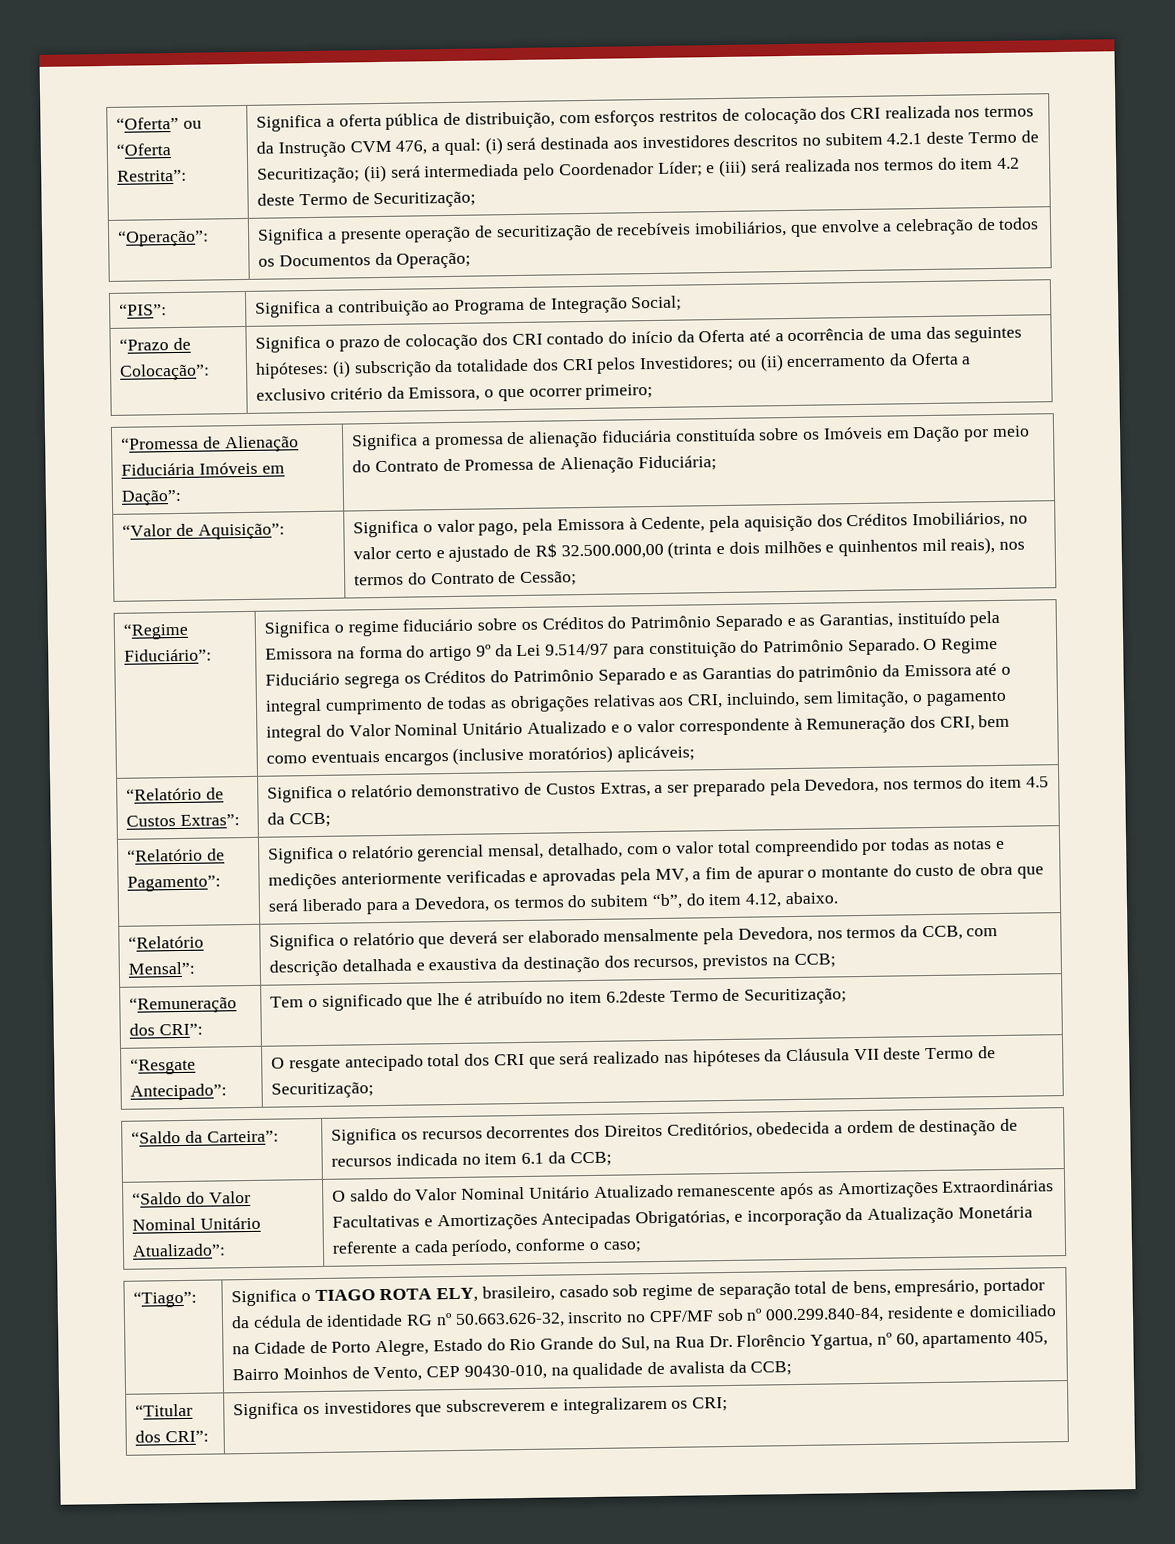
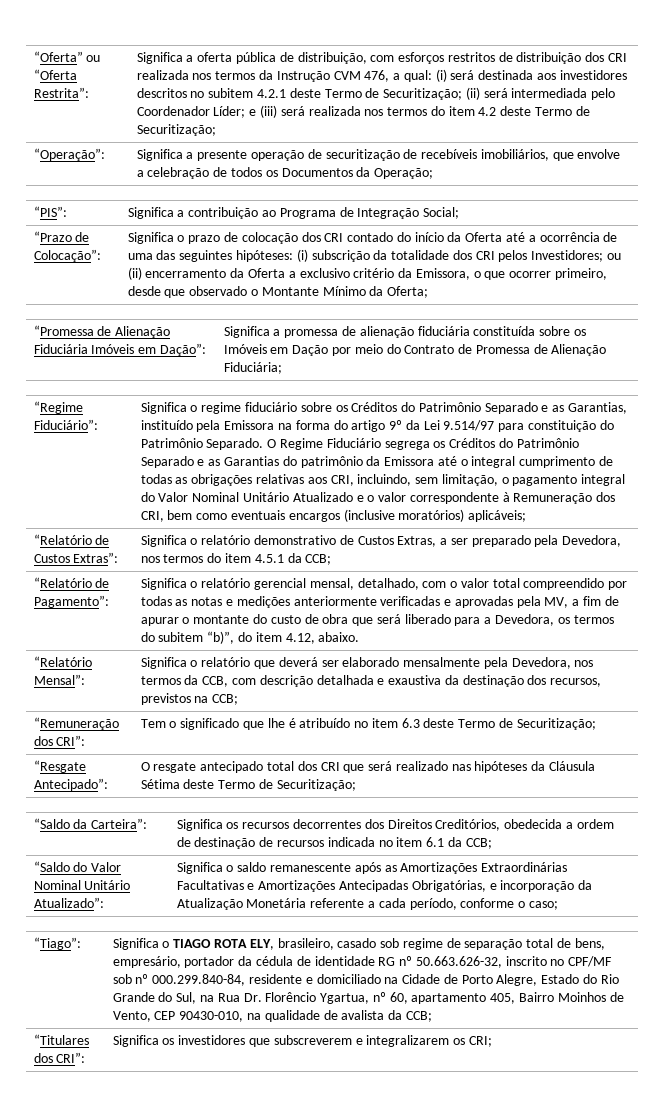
[743,107,817,125] colocação -> [516,52,582,64] distribuição
[585,383,654,400] primeiro; -> [555,268,608,280] [127,286,429,298] primeiro, desde que observado o Montante Mínimo da Oferta;
[122,523,285,540] [353,511,1028,538] [353,536,1026,563] [354,571,578,586] // “Valor de Aquisição”: | Significa o valor pago, pela Emissora à Cedente, pela aquisição dos Créditos Imobiliários, no valor certo e ajustado de R$ 32.500.000,00 (trinta e dois milhões e quinhentos mil reais), nos termos do Contrato de Cessão; -> (282, 368) none
[1025,776,1049,788] 4.5 -> [254,554,284,563] 4.5.1
[651,893,683,910] “b”, -> [207,631,235,644] “b)”,
[605,989,666,1003] 6.2deste -> [401,718,455,728] 6.3 deste
[853,1048,880,1061] VII -> [140,779,180,789] Sétima
[332,1184,674,1202] O saldo do Valor Nominal Unitário Atualizado -> [176,862,267,874] Significa o saldo
[135,1403,194,1417] “Titular -> [33,1034,89,1045] “Titulares

